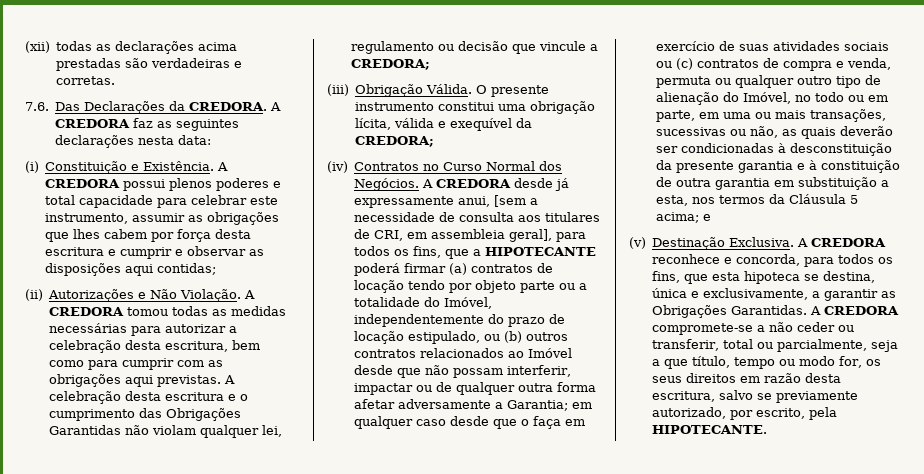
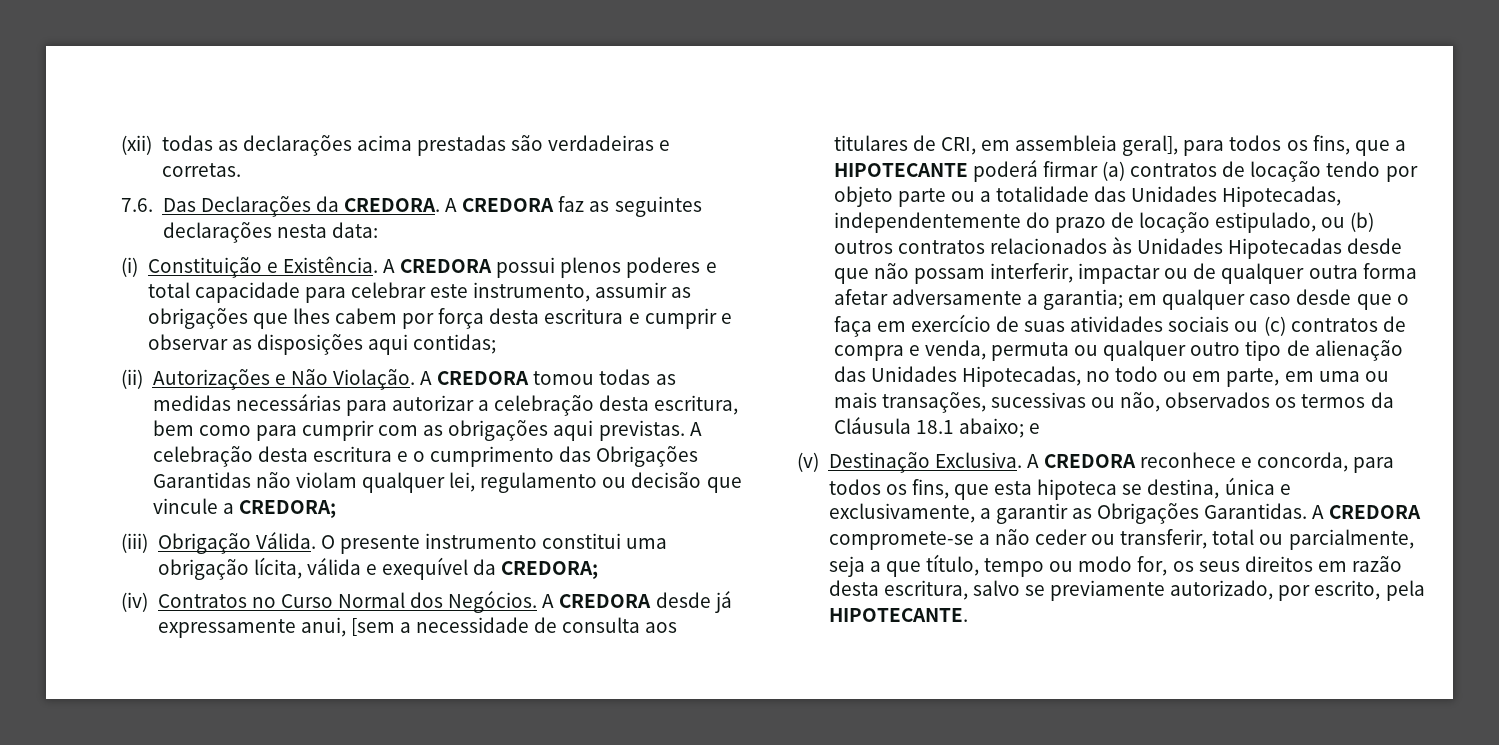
[424,297,493,309] do Imóvel, -> [1094,186,1342,207] das Unidades Hipotecadas,
[508,348,573,358] ao Imóvel -> [1111,237,1343,259] às Unidades Hipotecadas
[507,400,569,411] Garantia; -> [1042,289,1123,310] garantia;
[723,92,792,104] do Imóvel, -> [833,366,1081,387] das Unidades Hipotecadas,
[782,126,894,139] [656,143,893,156] [656,160,901,173] [656,177,890,190] [656,195,716,206] as quais deverão ser condicionadas à desconstituição da presente garantia e à constituição de outra garantia em substituição a esta, nos -> [1165,392,1297,408] observados os
[850,195,859,204] [656,212,700,223] 5 acima; -> [915,418,1024,438] 18.1 abaixo;

